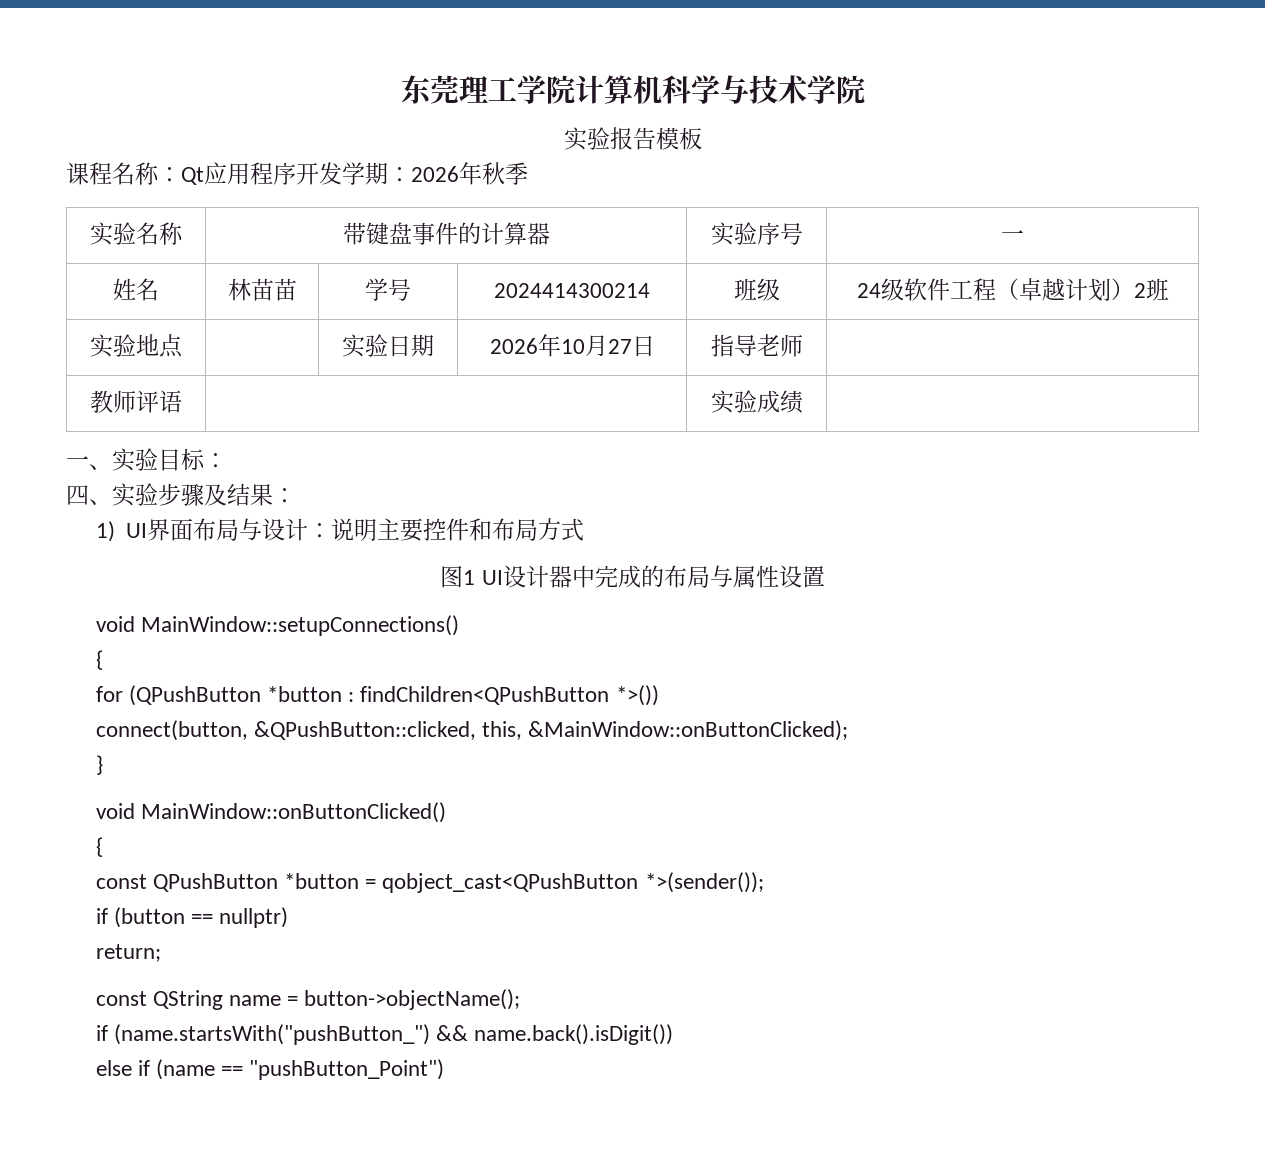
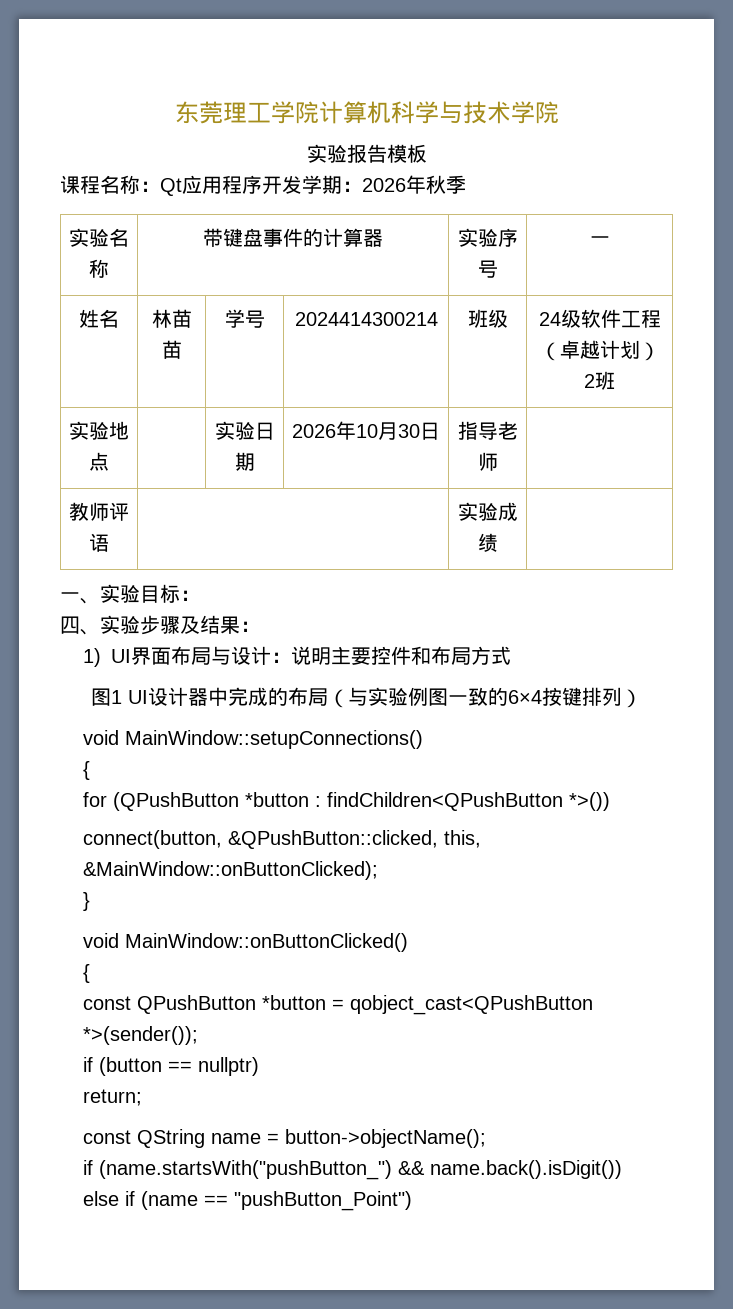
[607,339,632,354] 27 -> [398,424,420,438] 30
[709,565,825,588] 与属性设置 -> [328,687,642,708] （与实验例图一致的6×4按键排列）

